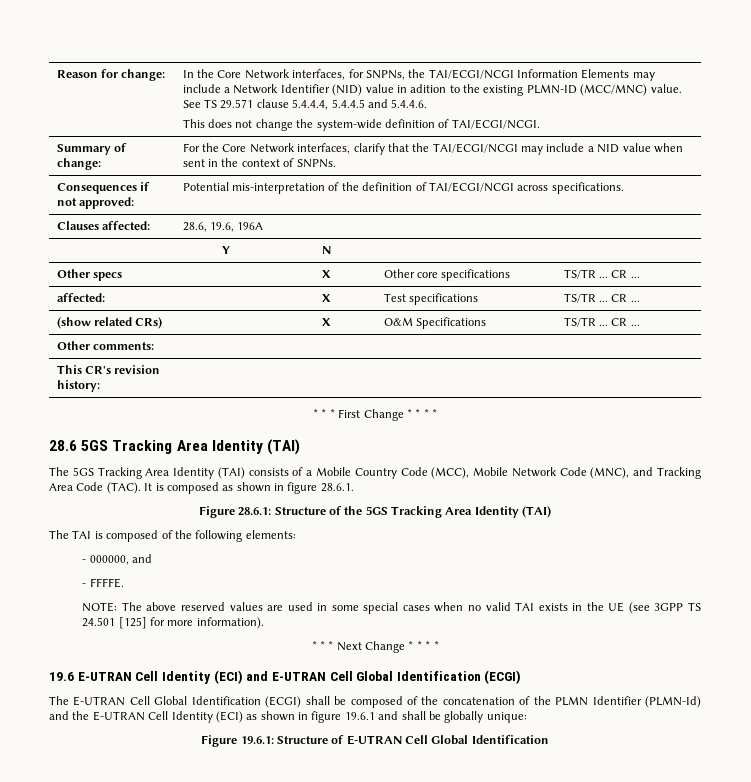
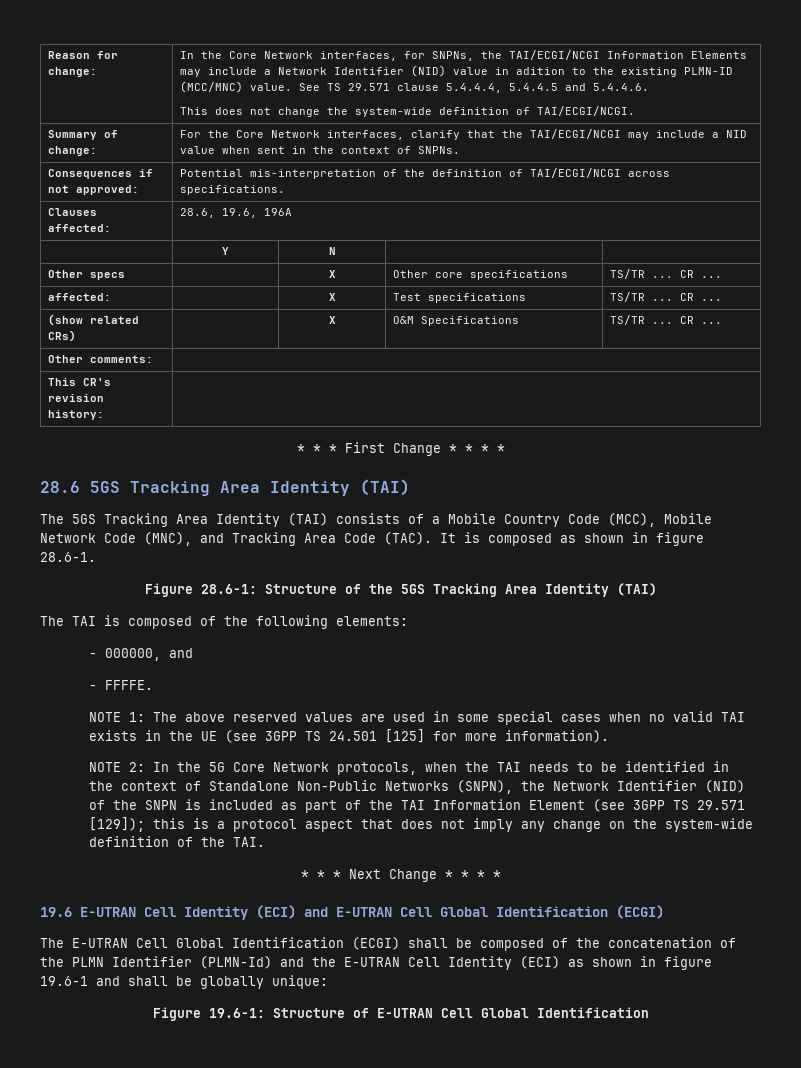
[320,483,354,492] [198,506,272,518] 28.6.1. // Figure 28.6.1: -> [40,552,96,562] [144,583,257,597] 28.6-1. // Figure 28.6-1:
[82,602,118,612] NOTE: -> [89,712,146,722] NOTE 1:
(264, 623) none -> [89,761,730,775] [89,780,746,794] [89,799,746,813] [89,817,754,832] [89,836,266,847] // NOTE 2: In the 5G Core Network protocols, when the TAI needs to be identified in the context of Standalone Non-Public Networks (SNPN), the Network Identifier (NID) of the SNPN is included as part of the TAI Information Element (see 3GPP TS 29.571 [129]); this is a protocol aspect that does not imply any change on the system-wide definition of the TAI.
[344,712,375,720] 19.6.1 -> [40,976,88,986] 19.6-1
[240,736,274,744] 19.6.1: -> [208,1008,265,1018] 19.6-1:

